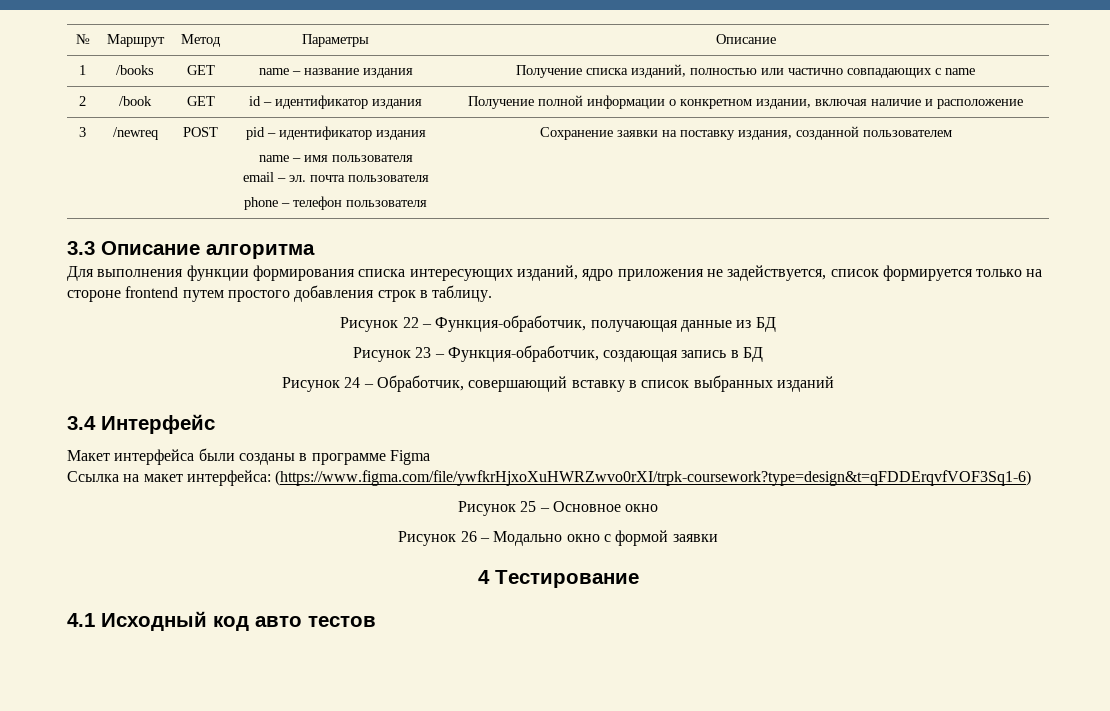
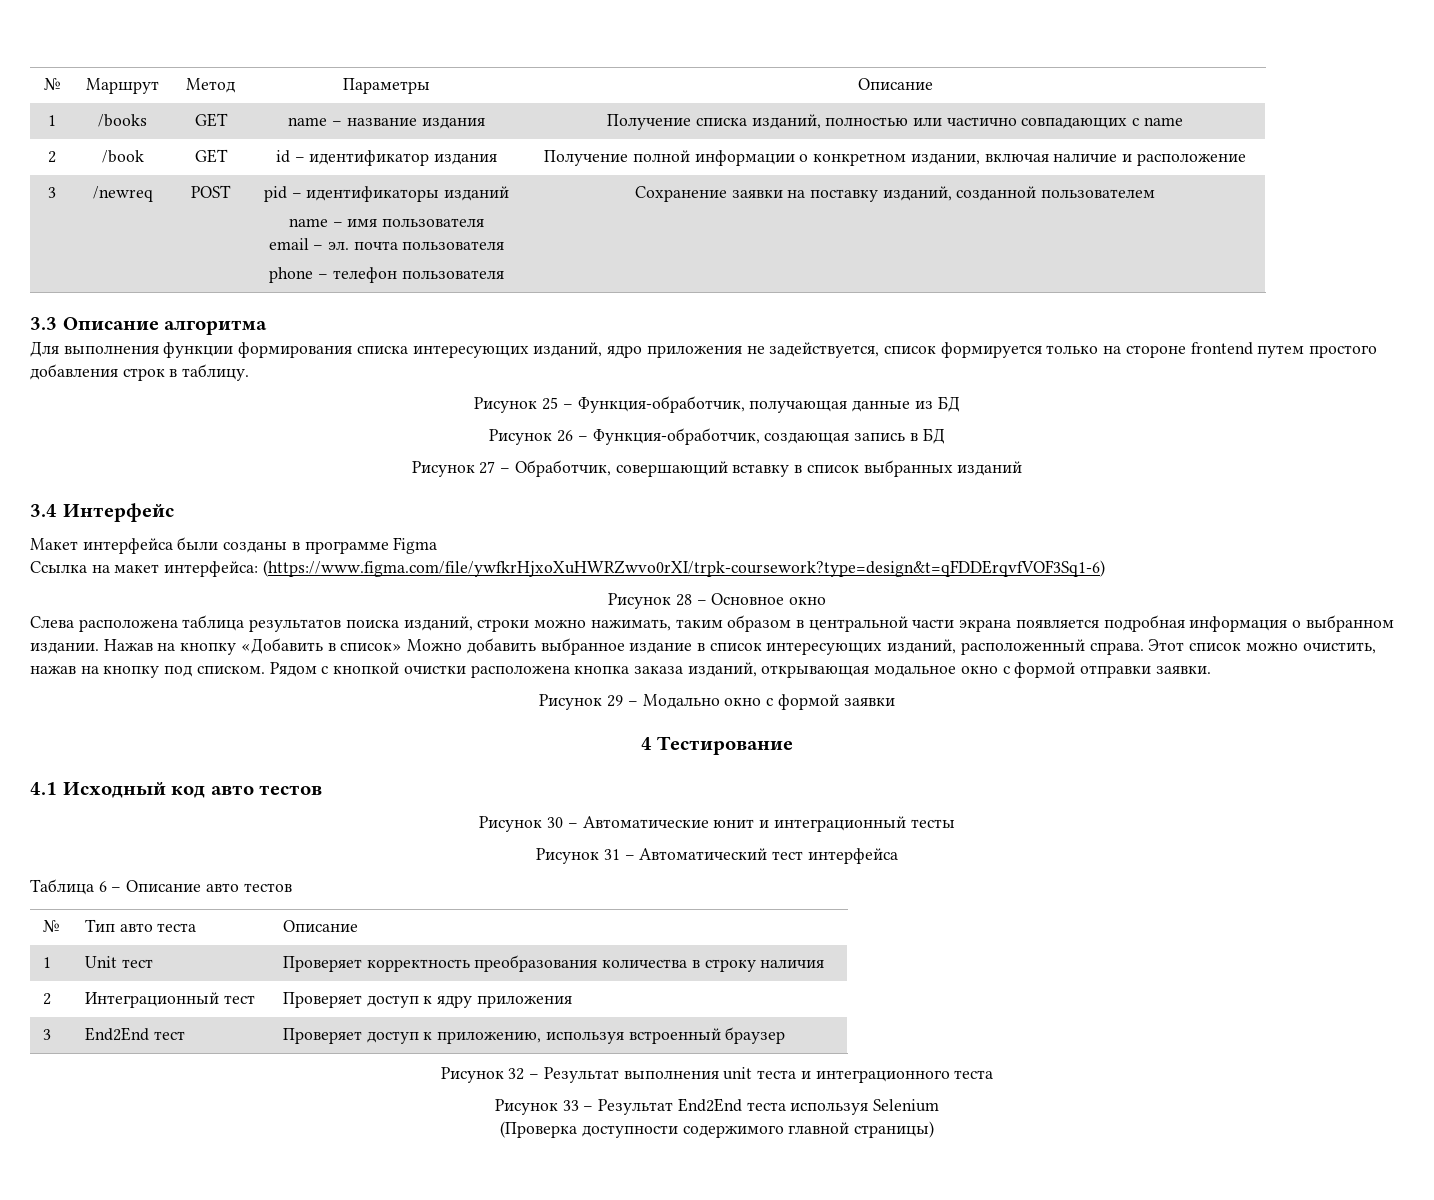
[278,126,426,140] идентификатор издания -> [306,186,510,202] идентификаторы изданий
[737,130,792,140] издания, -> [882,186,952,201] изданий,
[402,317,419,328] 22 -> [542,397,559,410] 25
[415,347,432,358] 23 -> [557,430,574,442] 26
[344,377,361,388] 24 -> [479,461,496,474] 27
[520,501,537,512] 25 -> [675,594,692,606] 28
[398,531,477,546] // Рисунок 26 -> [30,615,1394,632] [30,638,1376,655] [30,662,1211,678] [539,694,624,710] // Слева расположена таблица результатов поиска изданий, строки можно нажимать, таким образом в центральной части экрана появляется подробная информация о выбранном издании. Нажав на кнопку «Добавить в список» Можно добавить выбранное издание в список интересующих изданий, расположенный справа. Этот список можно очистить, нажав на кнопку под списком. Рядом с кнопкой очистки расположена кнопка заказа изданий, открывающая модальное окно с формой отправки заявки. // Рисунок 29
(376, 621) none -> [479,816,955,832] [536,848,898,864] [30,879,292,895] [42,920,59,933] [84,919,197,932] [282,920,358,932] [42,957,51,968] [84,956,153,968] [282,955,825,972] [42,993,51,1005] [84,992,255,1008] [282,992,572,1008] [42,1029,51,1040] [84,1027,185,1041] [282,1027,786,1044] [440,1067,994,1083] [494,1098,940,1115] [500,1121,934,1138] // Рисунок 30 – Автоматические юнит и интеграционный тесты // Рисунок 31 – Автоматический тест интерфейса // Таблица 6 – Описание авто тестов // № | Тип авто теста | Описание // 1 | Unit тест | Проверяет корректность преобразования количества в строку наличия // 2 | Интеграционный тест | Проверяет доступ к ядру приложения // 3 | End2End тест | Проверяет доступ к приложению, используя встроенный браузер // Рисунок 32 – Результат выполнения unit теста и интеграционного теста // Рисунок 33 – Результат End2End теста используя Selenium // (Проверка доступности содержимого главной страницы)

